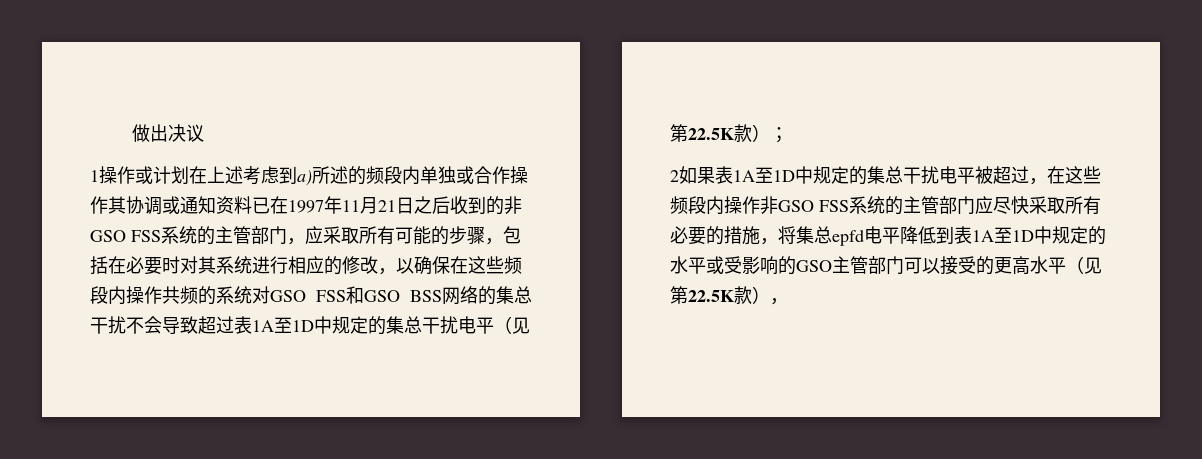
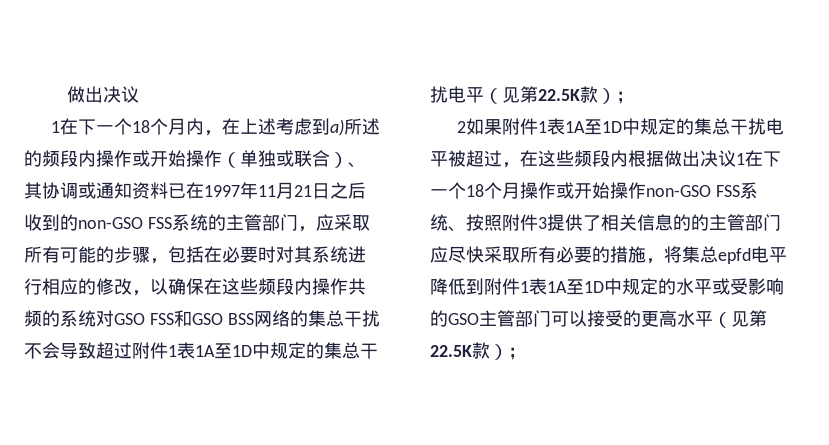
[99,166,189,184] 操作或计划 -> [59,118,222,136] 在下一个18个月内，
[420,166,528,184] [90,196,108,214] 单独或合作操作 -> [96,150,366,168] 操作或开始操作（单独或联合）、
[504,196,522,214] [90,230,126,242] 非GSO -> [78,217,143,229] non-GSO
(234, 325) none -> [132,342,177,359] 附件1
(715, 175) none -> [501,118,547,135] 附件1
[724,196,885,214] 操作非GSO FSS系统 -> [628,150,781,167] [430,182,758,199] [430,214,691,232] 根据做出决议1在下一个18个月操作或开始操作non-GSO FSS系统、按照附件3提供了相关信息的
(954, 235) none -> [484,278,529,295] 附件1
[770,298,788,305] ， -> [508,347,526,360] ；

